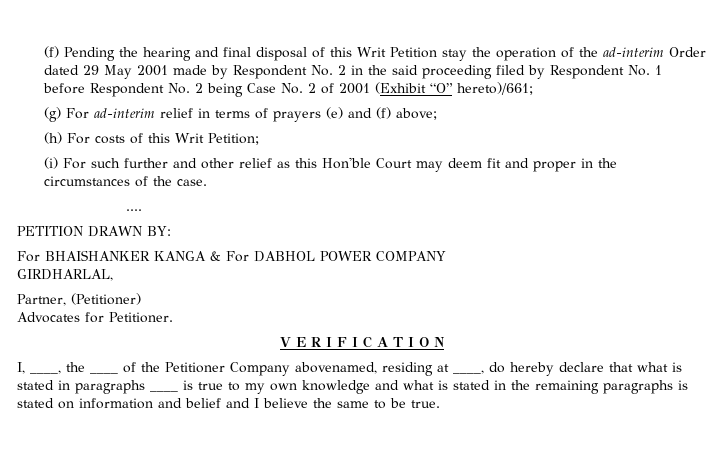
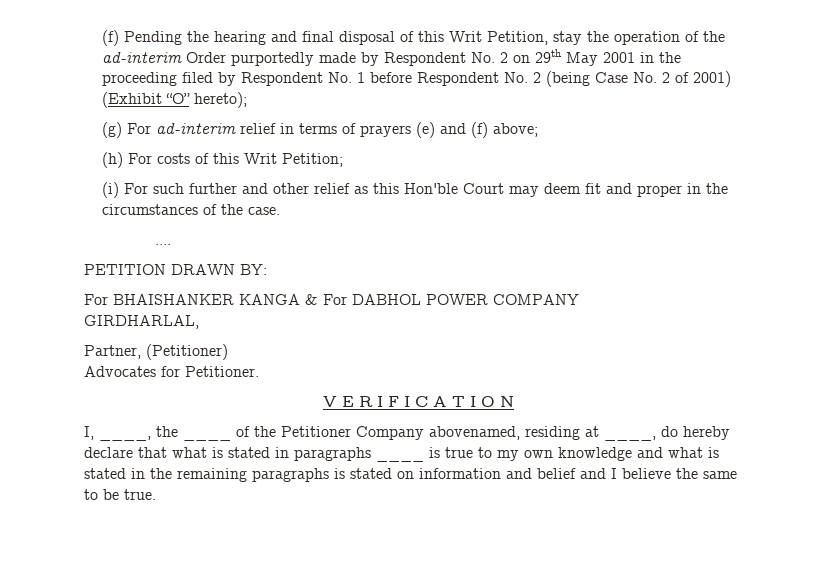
[390,47,438,58] Petition -> [486,31,548,45] Petition,
[44,65,169,79] dated 29 May 2001 -> [230,52,314,66] purportedly
[351,65,419,75] in the said -> [512,49,681,66] on 29th May 2001 in the
[207,83,244,97] being -> [545,71,590,87] (being
[339,83,371,94] 2001 -> [692,71,731,87] 2001)
[457,82,534,95] hereto)/661; -> [193,92,247,108] hereto);

